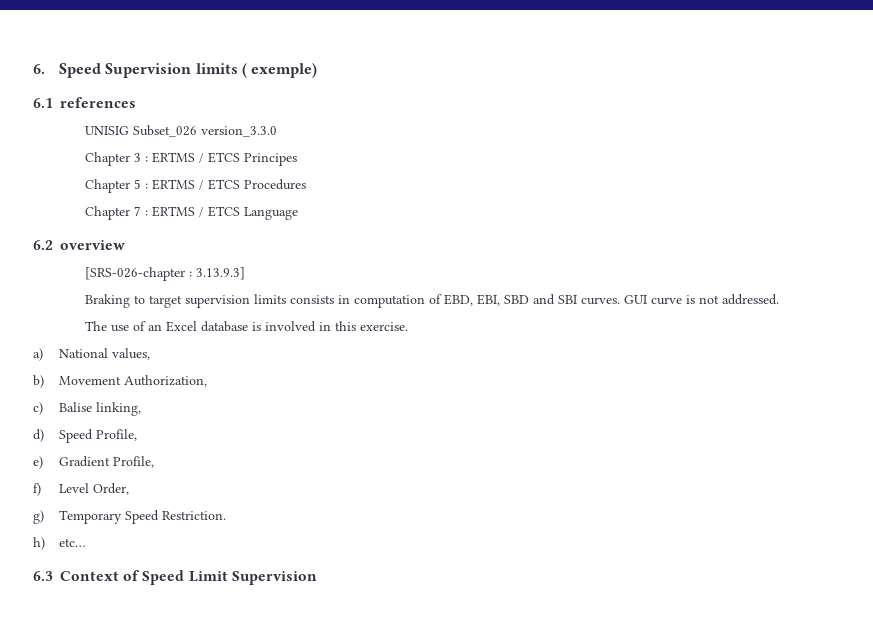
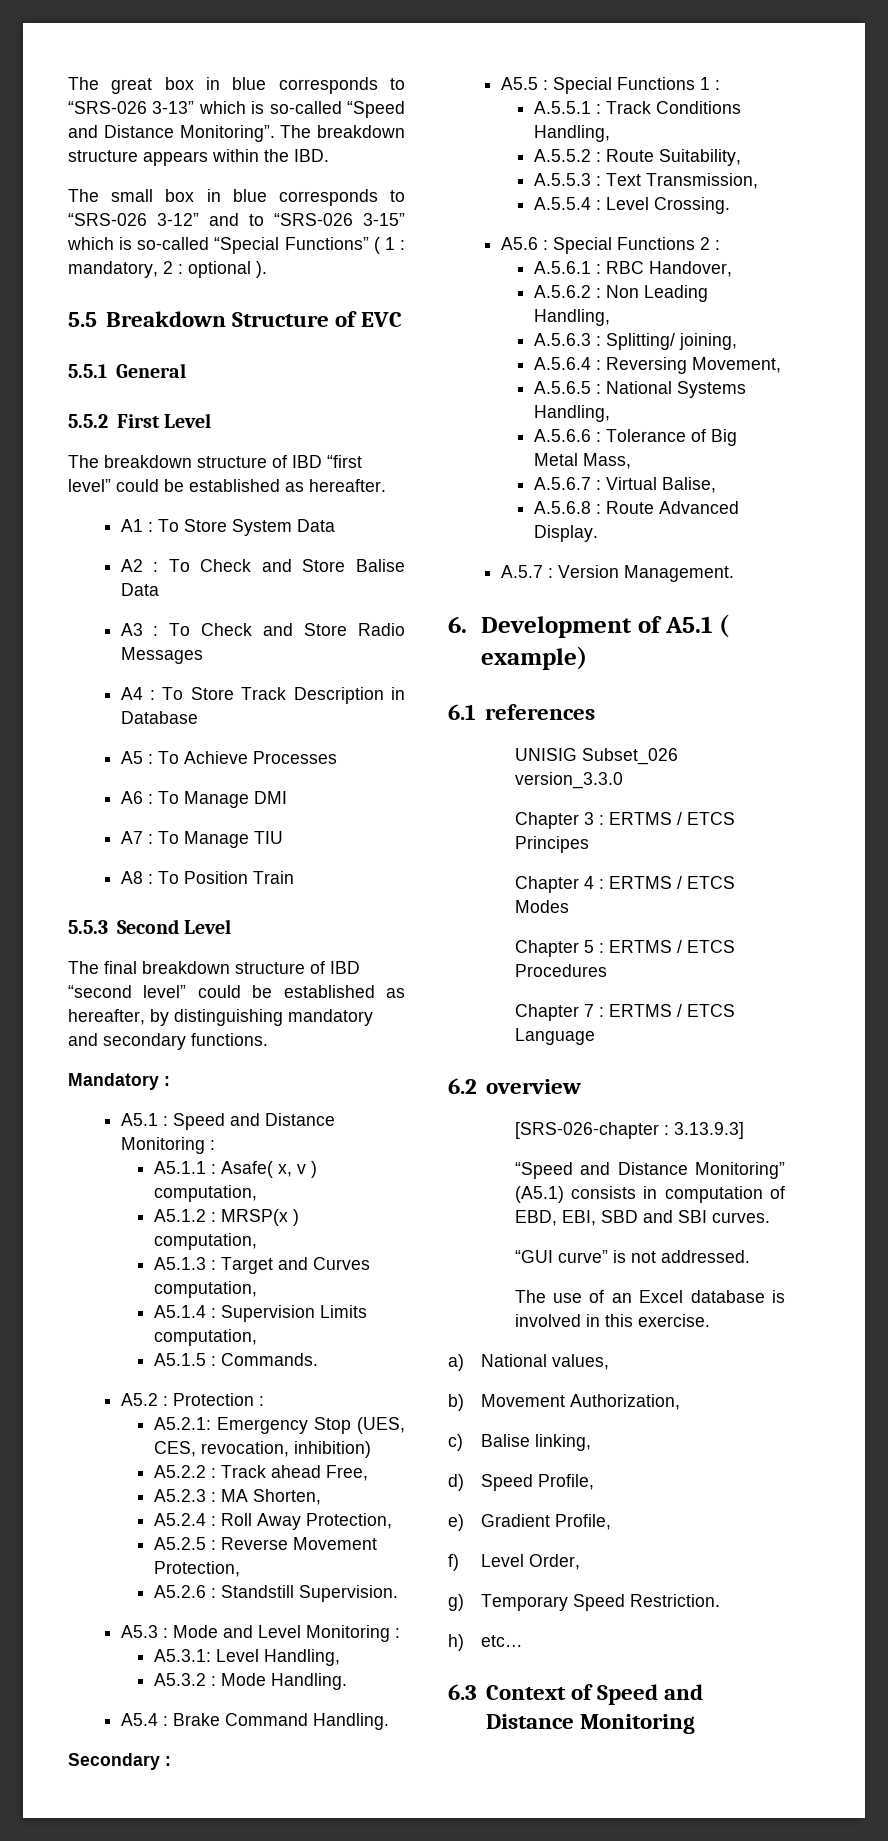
[33,63,318,78] 6. Speed Supervision limits ( exemple) -> [68,77,405,94] [68,101,405,118] [68,125,405,142] [68,149,329,166] [68,189,405,206] [68,213,405,226] [67,237,406,254] [68,261,267,278] [68,311,402,327] [68,363,186,378] [68,413,212,428] [68,455,362,468] [68,479,386,492] [120,519,335,536] [120,559,405,572] [120,583,159,596] [120,623,405,636] [120,647,203,664] [120,687,405,704] [120,711,198,724] [120,751,337,764] [120,791,287,808] [120,831,283,848] [120,871,294,884] [68,919,232,934] [68,961,360,974] [68,985,405,998] [68,1009,373,1026] [68,1033,268,1050] [68,1073,170,1090] [120,1113,335,1130] [120,1137,215,1154] [153,1161,317,1178] [153,1185,257,1202] [153,1209,299,1226] [153,1233,257,1250] [153,1257,370,1274] [153,1281,257,1298] [153,1305,367,1322] [153,1329,257,1346] [153,1353,318,1366] [120,1393,264,1406] [153,1417,405,1434] [153,1441,371,1458] [153,1465,368,1481] [153,1489,321,1505] [153,1513,392,1530] [153,1537,377,1550] [153,1561,240,1577] [153,1585,398,1602] [120,1625,400,1642] [153,1649,340,1666] [153,1673,347,1690] [120,1713,389,1730] [68,1753,171,1770] [500,77,720,94] [533,101,741,114] [533,125,610,142] [533,149,741,166] [533,173,758,189] [533,197,730,214] [500,237,720,254] [533,261,732,277] [533,285,708,302] [533,309,610,326] [533,333,737,350] [533,357,781,374] [533,381,746,398] [533,405,610,422] [533,429,737,446] [533,453,631,469] [533,477,716,493] [533,501,739,514] [533,525,598,542] [500,565,734,582] [448,614,729,638] [481,646,588,670] The great box in blue corresponds to “SRS-026 3-13” which is so-called “Speed and Distance Monitoring”. The breakdown structure appears within the IBD. // The small box in blue corresponds to “SRS-026 3-12” and to “SRS-026 3-15” which is so-called “Special Functions” ( 1 : mandatory, 2 : optional ). // 5.5 Breakdown Structure of EVC // 5.5.1 General // 5.5.2 First Level // The breakdown structure of IBD “first level” could be established as hereafter. // A1 : To Store System Data // A2 : To Check and Store Balise Data // A3 : To Check and Store Radio Messages // A4 : To Store Track Description in Database // A5 : To Achieve Processes // A6 : To Manage DMI // A7 : To Manage TIU // A8 : To Position Train // 5.5.3 Second Level // The final breakdown structure of IBD “second level” could be established as hereafter, by distinguishing mandatory and secondary functions. // Mandatory : // A5.1 : Speed and Distance Monitoring : // A5.1.1 : Asafe( x, v ) computation, // A5.1.2 : MRSP(x ) computation, // A5.1.3 : Target and Curves computation, // A5.1.4 : Supervision Limits computation, // A5.1.5 : Commands. // A5.2 : Protection : // A5.2.1: Emergency Stop (UES, CES, revocation, inhibition) // A5.2.2 : Track ahead Free, // A5.2.3 : MA Shorten, // A5.2.4 : Roll Away Protection, // A5.2.5 : Reverse Movement Protection, // A5.2.6 : Standstill Supervision. // A5.3 : Mode and Level Monitoring : // A5.3.1: Level Handling, // A5.3.2 : Mode Handling. // A5.4 : Brake Command Handling. // Secondary : // A5.5 : Special Functions 1 : // A.5.5.1 : Track Conditions Handling, // A.5.5.2 : Route Suitability, // A.5.5.3 : Text Transmission, // A.5.5.4 : Level Crossing. // A5.6 : Special Functions 2 : // A.5.6.1 : RBC Handover, // A.5.6.2 : Non Leading Handling, // A.5.6.3 : Splitting/ joining, // A.5.6.4 : Reversing Movement, // A.5.6.5 : National Systems Handling, // A.5.6.6 : Tolerance of Big Metal Mass, // A.5.6.7 : Virtual Balise, // A.5.6.8 : Route Advanced Display. // A.5.7 : Version Management. // 6. Development of A5.1 ( example)
(298, 159) none -> [514,876,735,893] [514,900,569,913] // Chapter 4 : ERTMS / ETCS Modes
[85,294,287,308] Braking to target supervision limits -> [514,1162,785,1179] [514,1186,564,1203] “Speed and Distance Monitoring” (A5.1)
[624,295,683,305] GUI curve -> [514,1250,608,1263] // “GUI curve”
[188,571,317,585] Limit Supervision -> [663,1684,703,1700] [485,1714,695,1734] and Distance Monitoring

